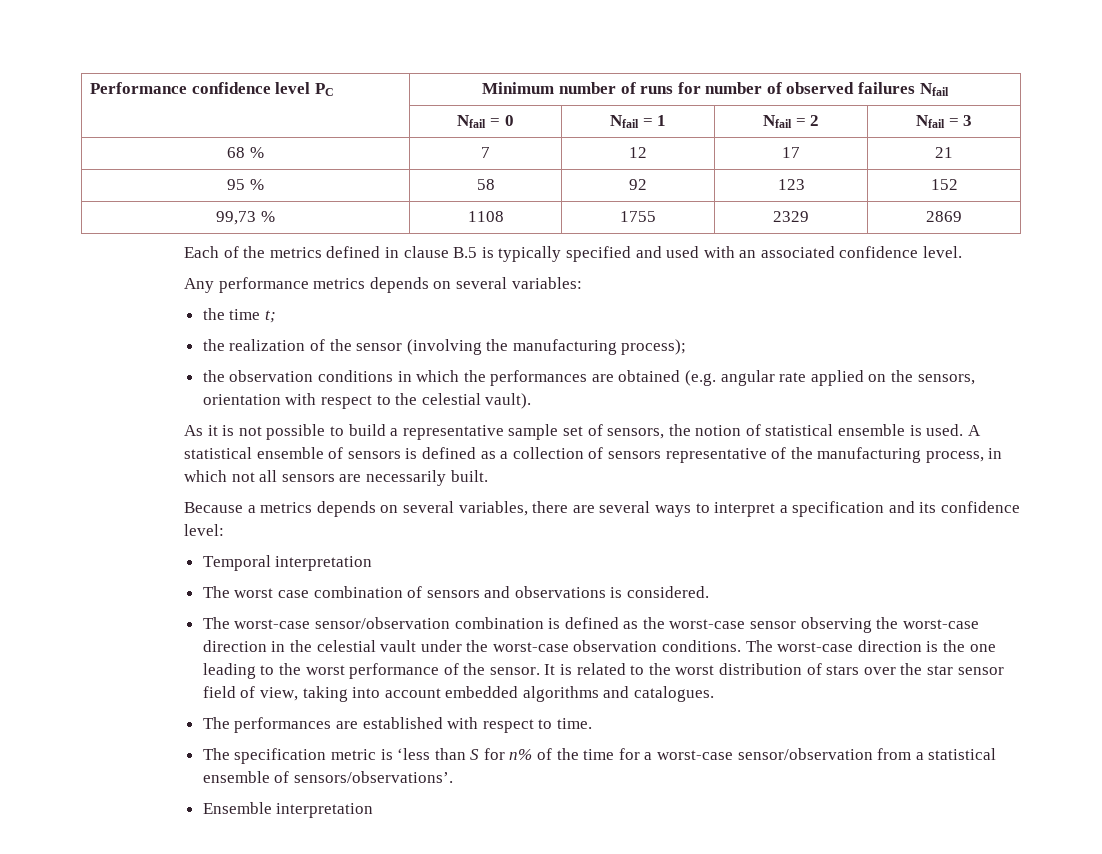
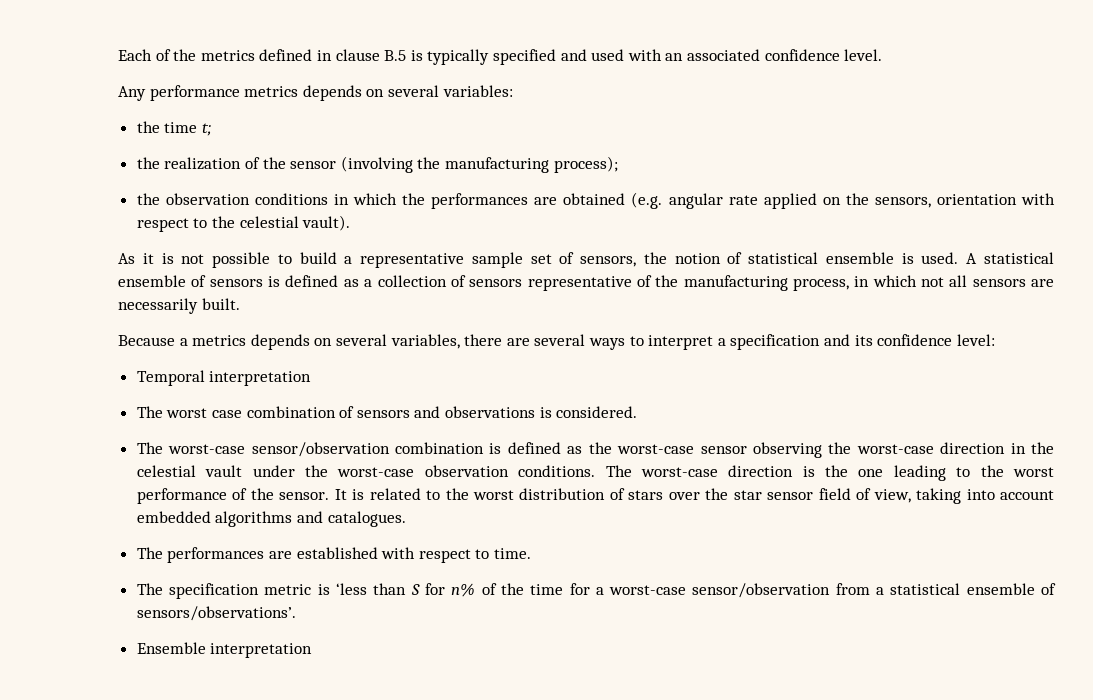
[89,82,334,96] [482,82,949,96] [457,115,514,128] [609,115,667,128] [762,115,820,128] [915,115,973,128] [227,147,264,158] [481,147,490,158] [629,147,647,158] [782,147,800,158] [935,147,953,158] [227,179,264,190] [476,179,495,190] [629,179,647,190] [777,179,805,190] [930,179,958,190] [216,211,275,225] [467,211,504,222] [620,211,656,222] [773,211,809,222] [926,211,962,222] Performance confidence level PC | Minimum number of runs for number of observed failures Nfail // | Nfail = 0 | Nfail = 1 | Nfail = 2 | Nfail = 3 // 68 % | 7 | 12 | 17 | 21 // 95 % | 58 | 92 | 123 | 152 // 99,73 % | 1108 | 1755 | 2329 | 2869 // -> (118, 55) none

